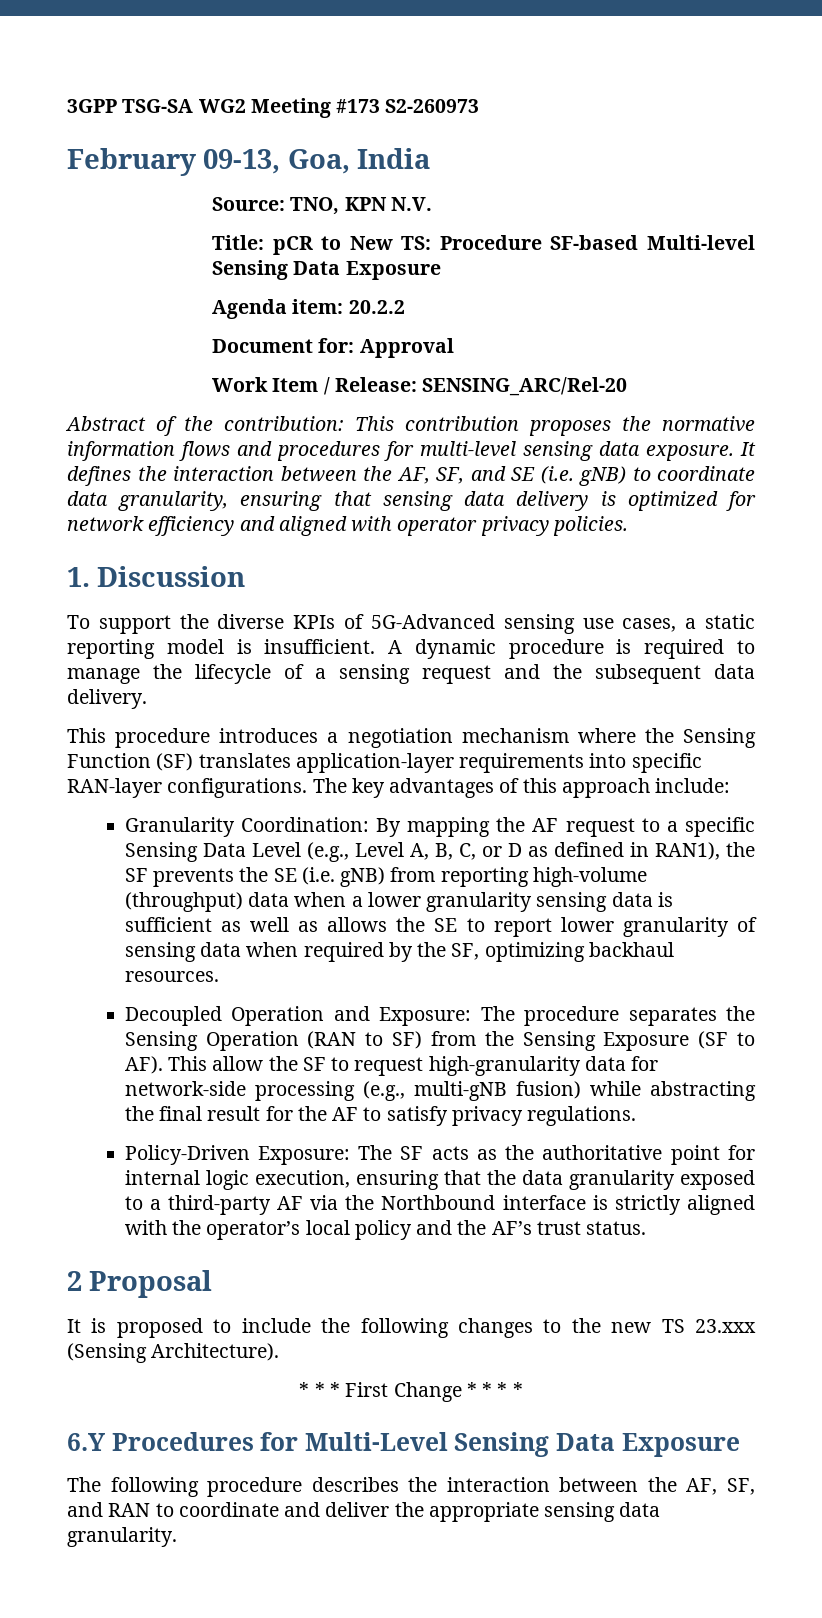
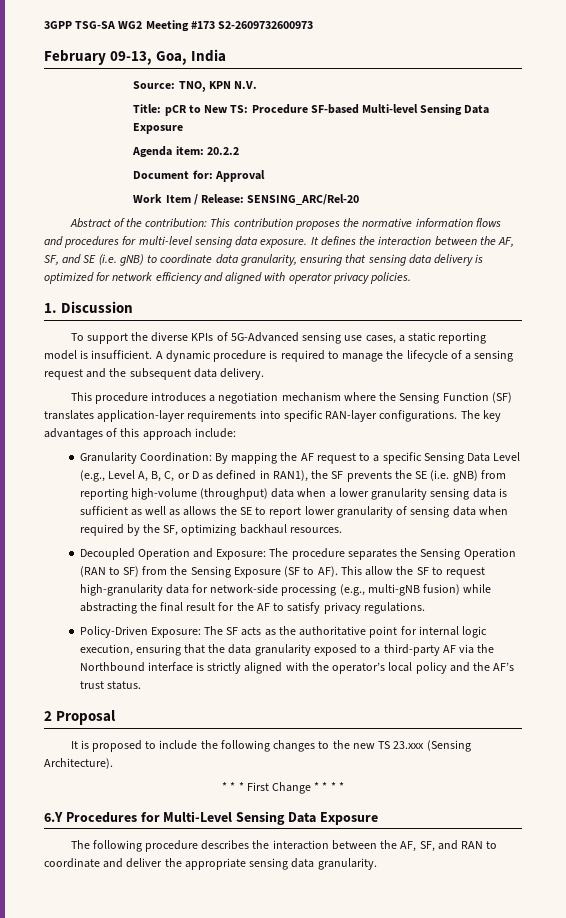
[385,99,480,113] S2-260973 -> [218,21,314,29] S2-2609732600973

